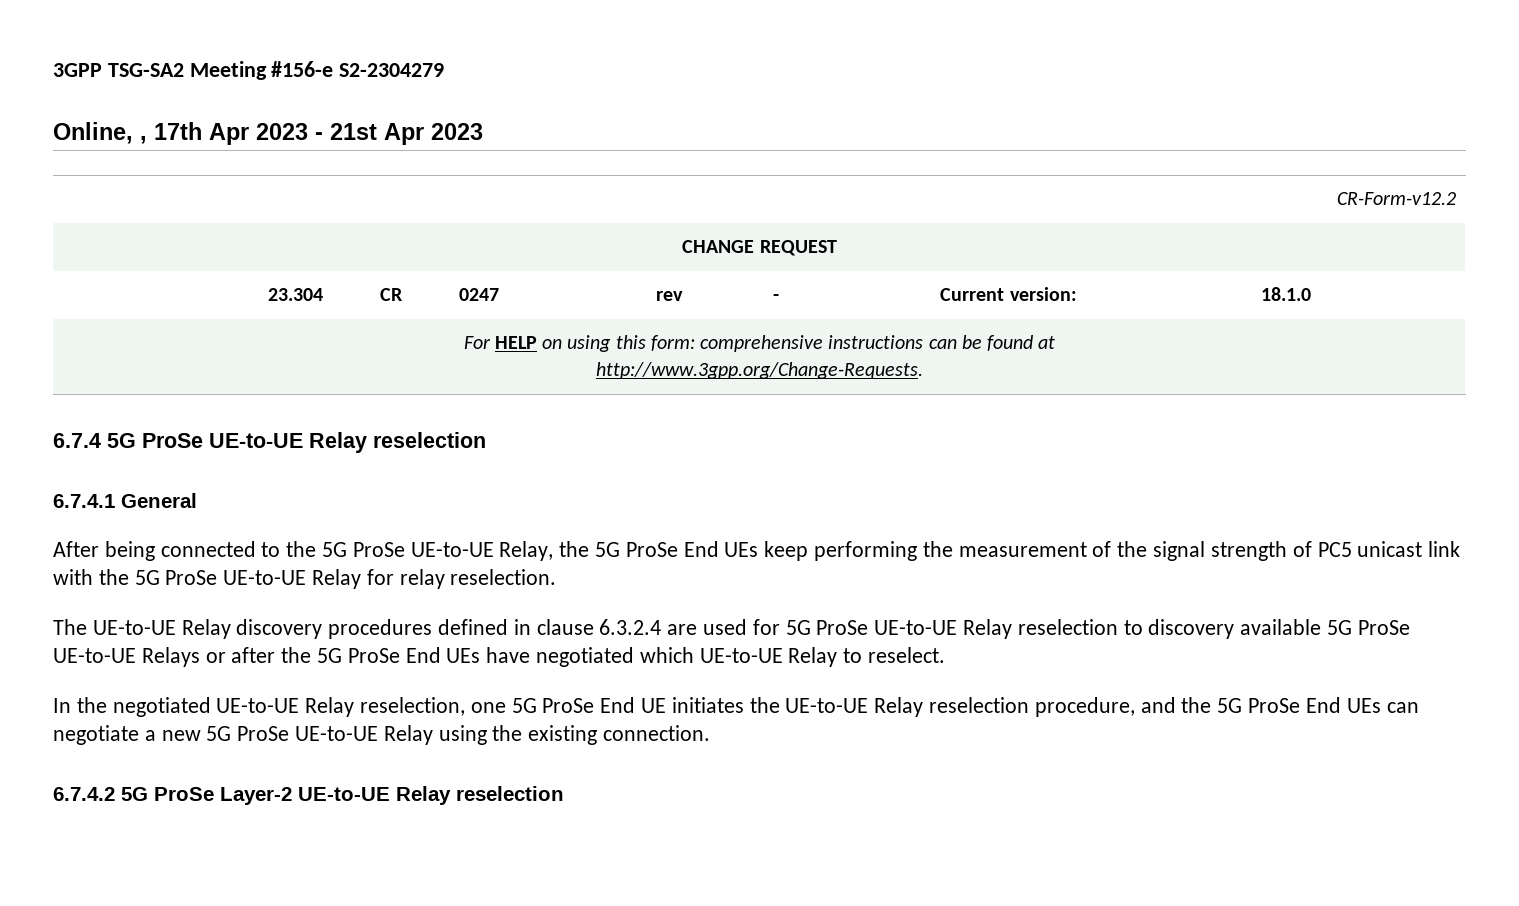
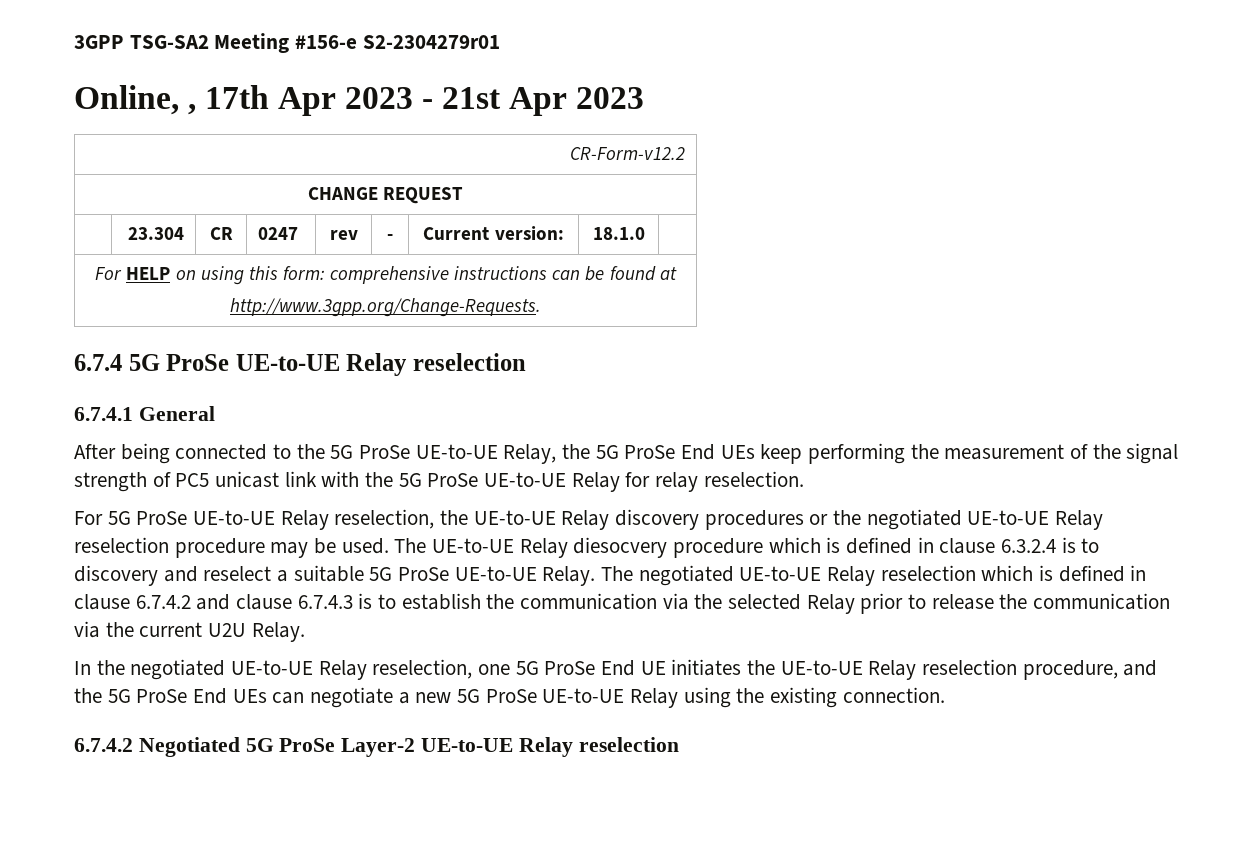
[339,63,445,77] S2-2304279 -> [362,35,500,49] S2-2304279r01
[53,619,1410,639] [53,647,946,667] The UE-to-UE Relay discovery procedures defined in clause 6.3.2.4 are used for 5G ProSe UE-to-UE Relay reselection to discovery available 5G ProSe UE-to-UE Relays or after the 5G ProSe End UEs have negotiated which UE-to-UE Relay to reselect. -> [74,509,1104,530] [74,537,1100,558] [74,565,1147,586] [74,593,1171,614] [74,621,305,642] For 5G ProSe UE-to-UE Relay reselection, the UE-to-UE Relay discovery procedures or the negotiated UE-to-UE Relay reselection procedure may be used. The UE-to-UE Relay diesocvery procedure which is defined in clause 6.3.2.4 is to discovery and reselect a suitable 5G ProSe UE-to-UE Relay. The negotiated UE-to-UE Relay reselection which is defined in clause 6.7.4.2 and clause 6.7.4.3 is to establish the communication via the selected Relay prior to release the communication via the current U2U Relay.
(115, 794) none -> [138,737,240,757] Negotiated

